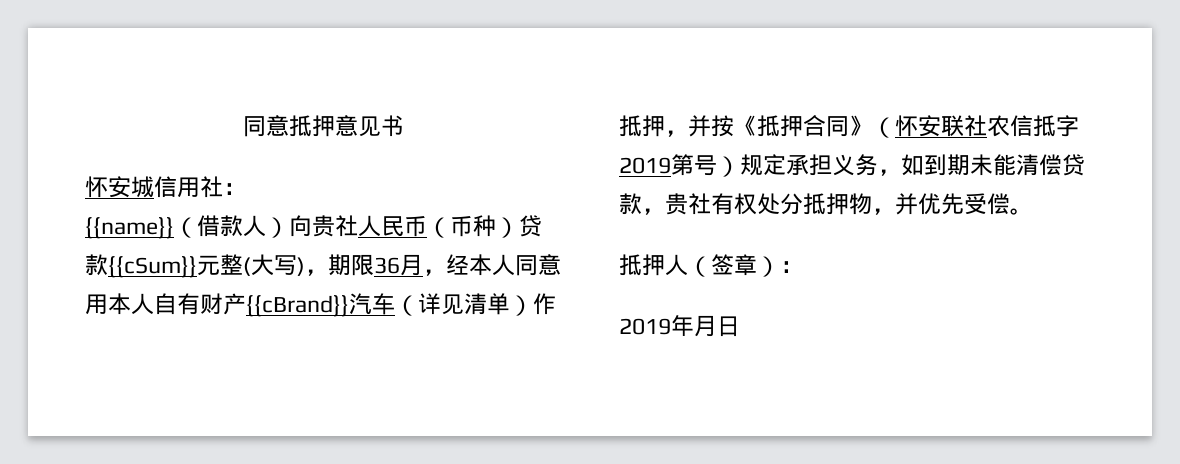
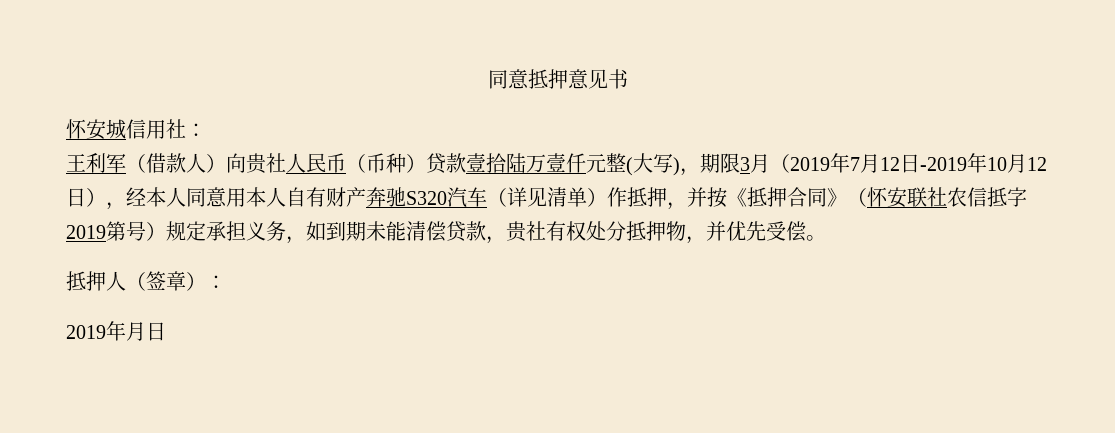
[85,217,174,239] {{name}} -> [66,153,126,173] 王利军
[108,256,197,278] {{cSum}} -> [466,153,586,173] 壹拾陆万壹仟
[374,254,423,276] 36月 -> [740,153,1047,173] [66,188,106,207] 3月（2019年7月12日-2019年10月12日）
[246,295,349,317] {{cBrand}} -> [366,187,447,207] 奔驰S320

